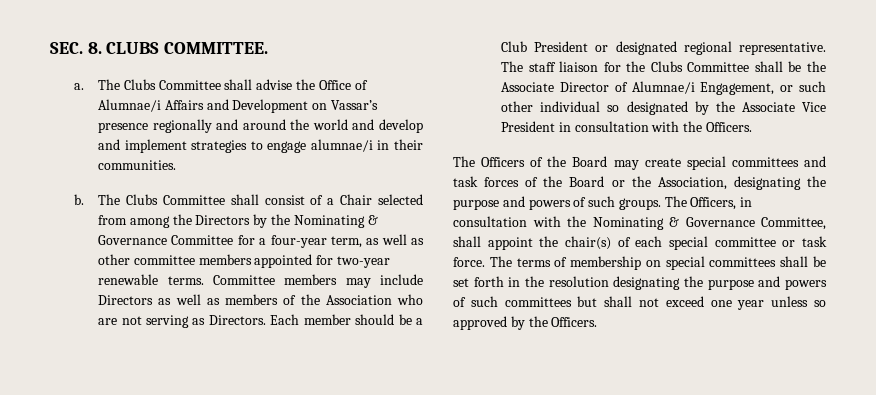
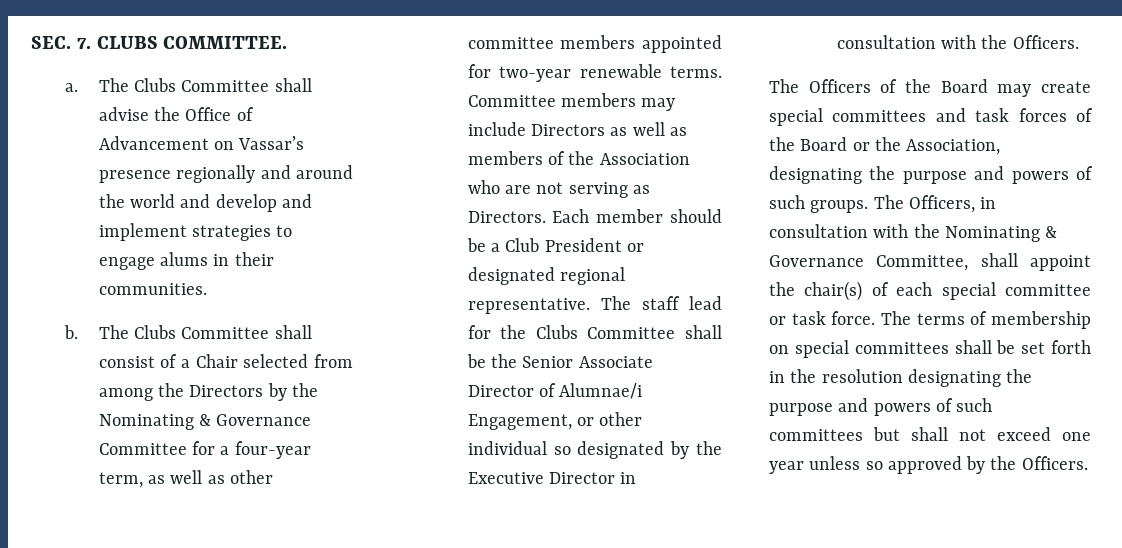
[87,42,102,54] 8. -> [76,37,91,49] 7.
[98,99,309,113] Alumnae/i Affairs and Development -> [98,136,209,150] Advancement
[310,139,373,152] alumnae/i -> [159,252,208,266] alums
[559,61,599,72] liaison -> [689,296,722,310] lead
(826, 66) none -> [522,356,574,368] Senior
[799,81,826,92] such -> (594, 421) none
[741,102,826,112] [501,121,556,132] Associate Vice President -> [467,472,615,484] Executive Director

